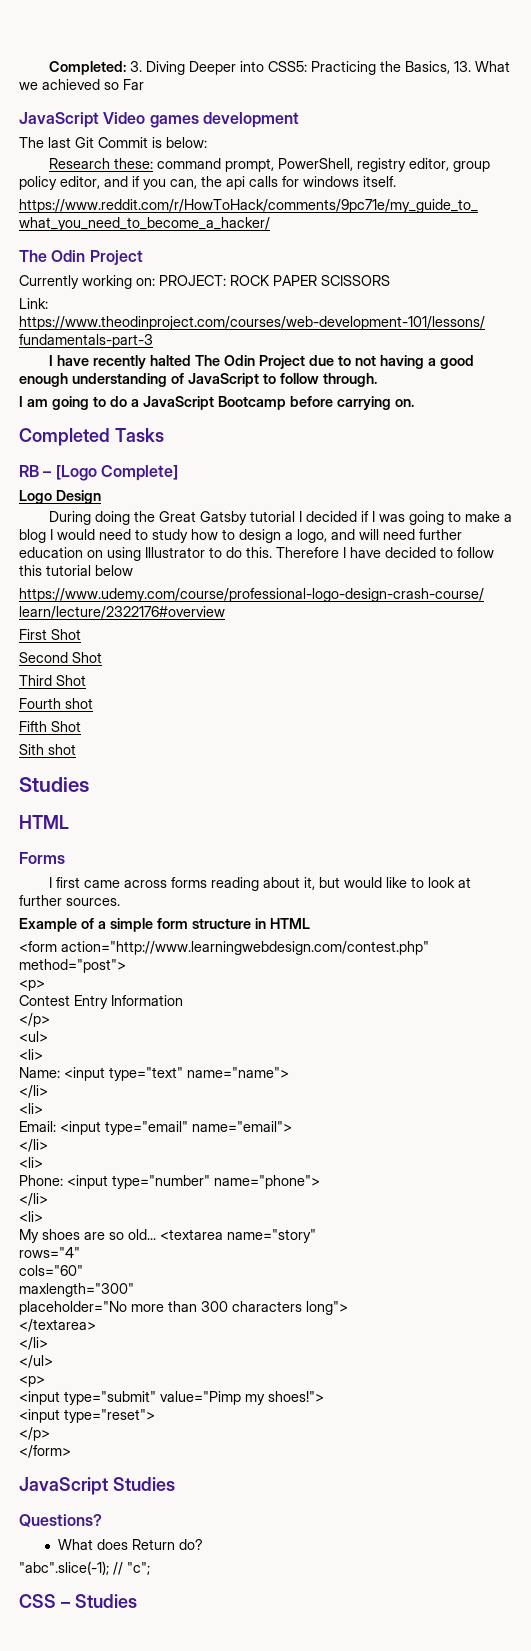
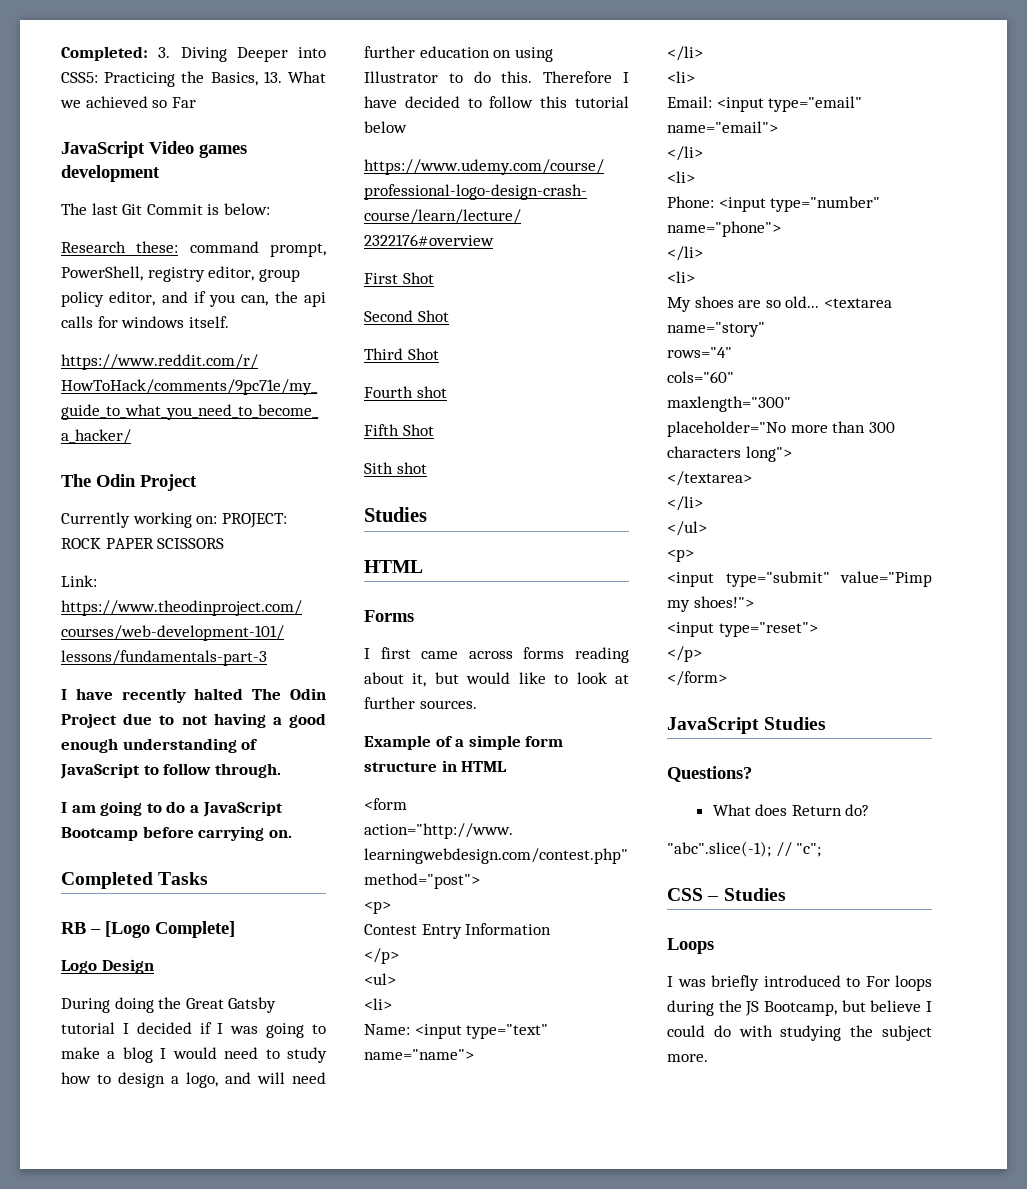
(137, 1601) none -> [667,938,714,954] [667,975,932,991] [667,1000,932,1016] [667,1025,932,1041] [667,1054,708,1062] // Loops // I was briefly introduced to For loops during the JS Bootcamp, but believe I could do with studying the subject more.

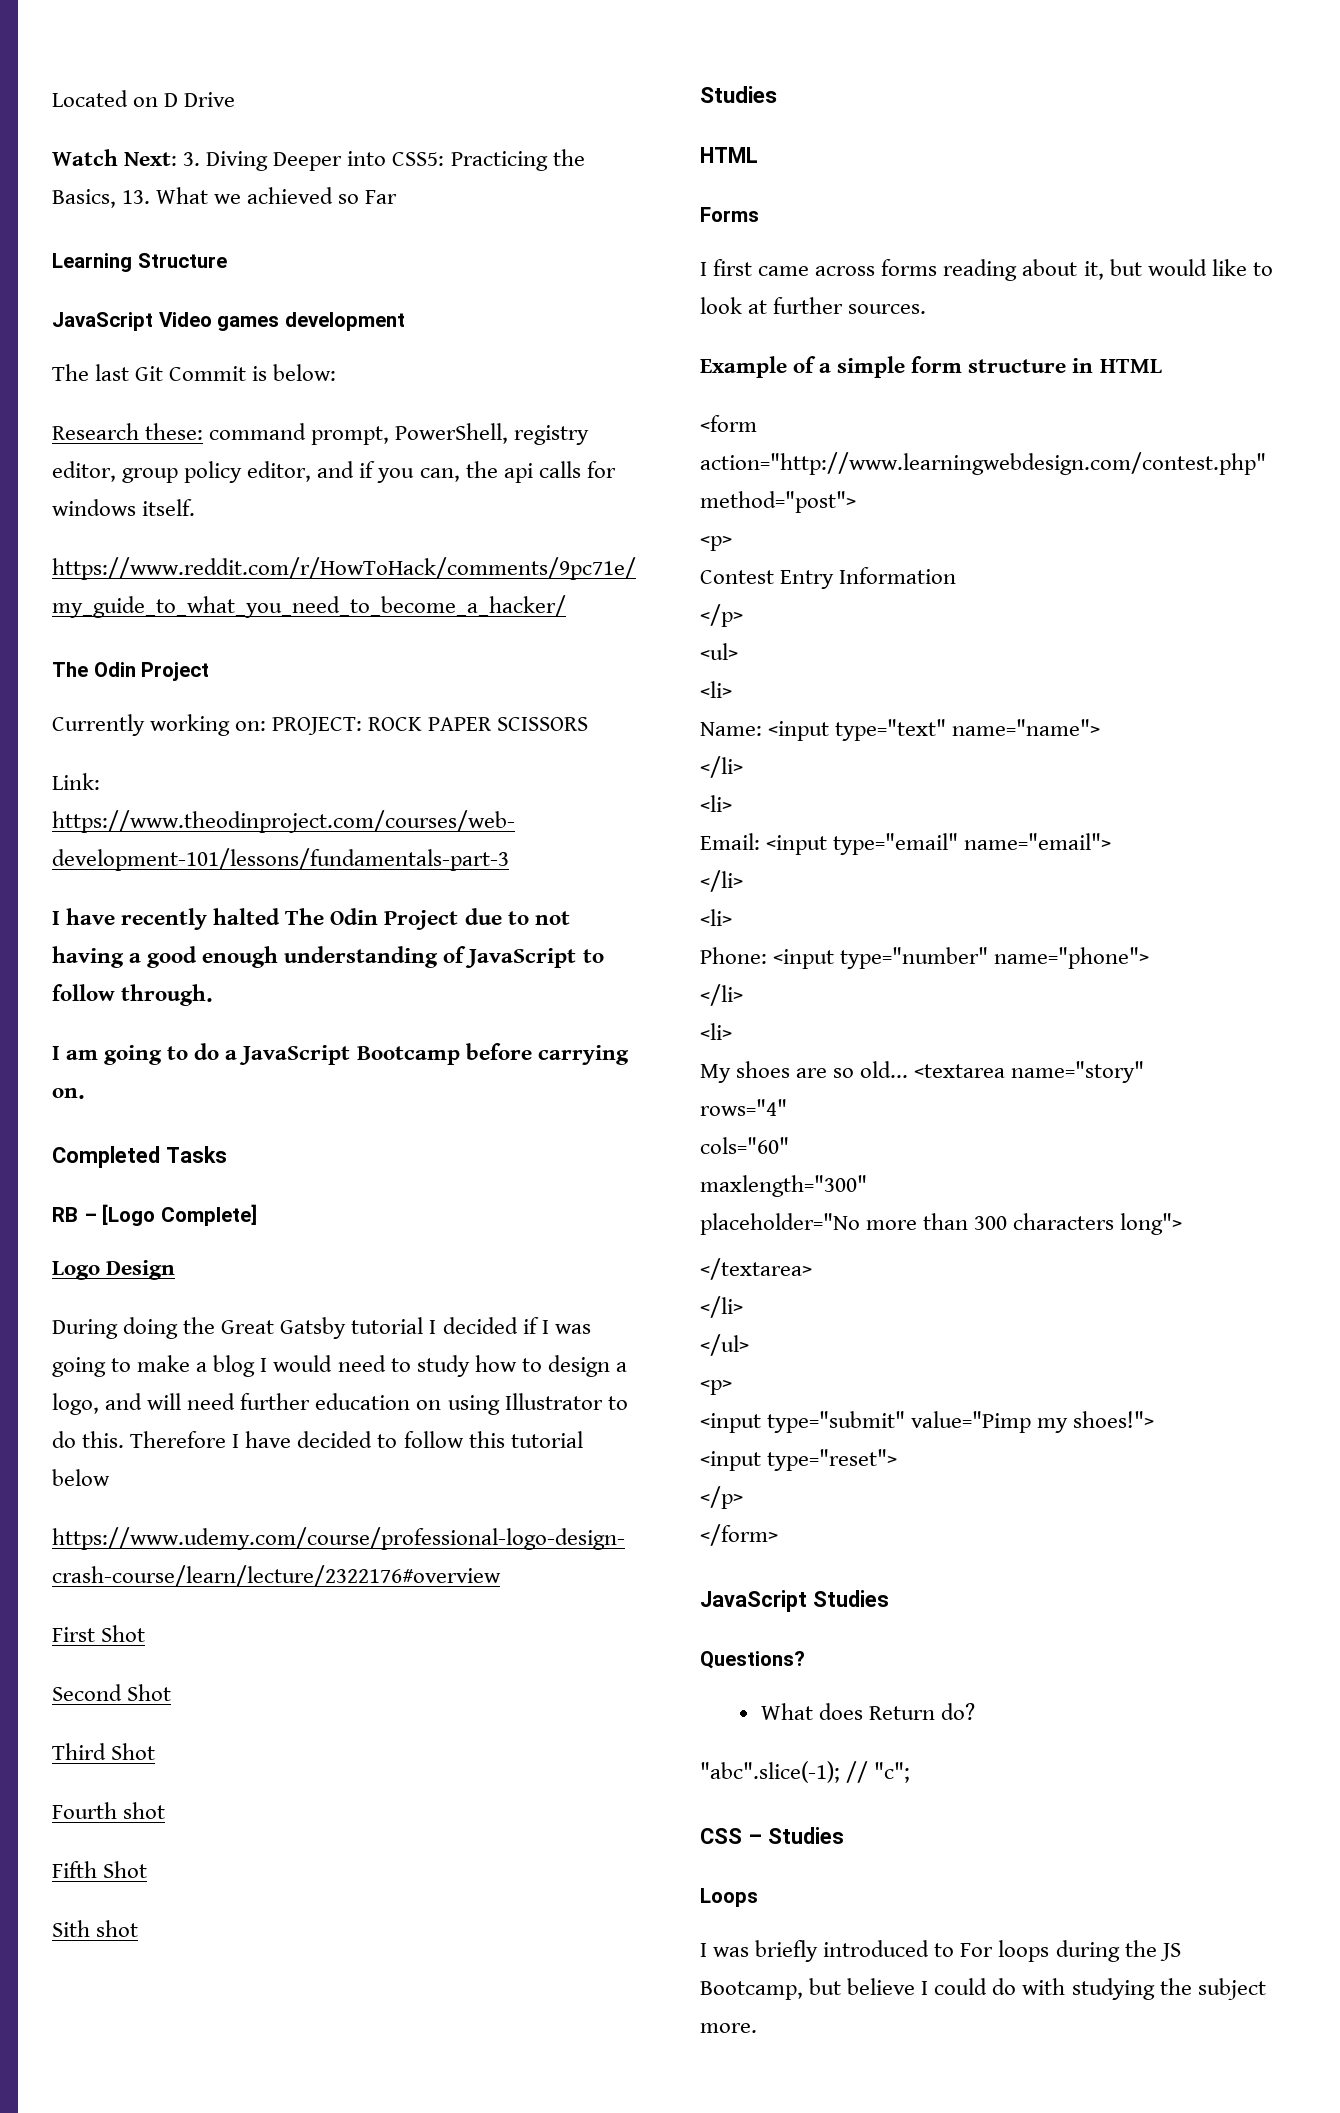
[61,46,148,61] Completed: -> [52,90,236,107] [52,149,178,166] Located on D Drive // Watch Next:
(196, 102) none -> [52,253,227,272] // Learning Structure

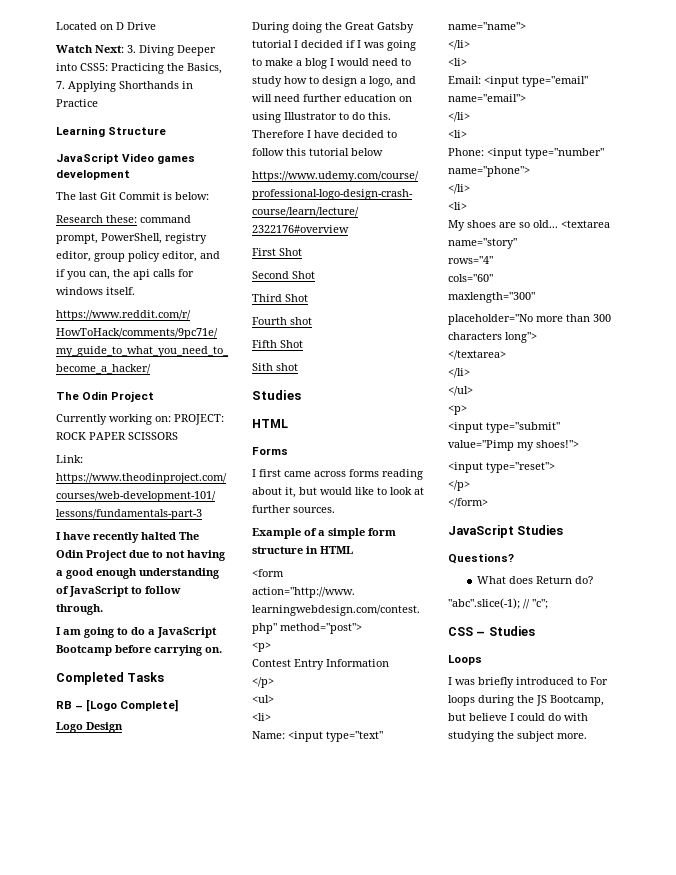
[122,187,398,204] 13. What we achieved so Far -> [56,81,193,92] [56,99,98,107] 7. Applying Shorthands in Practice

